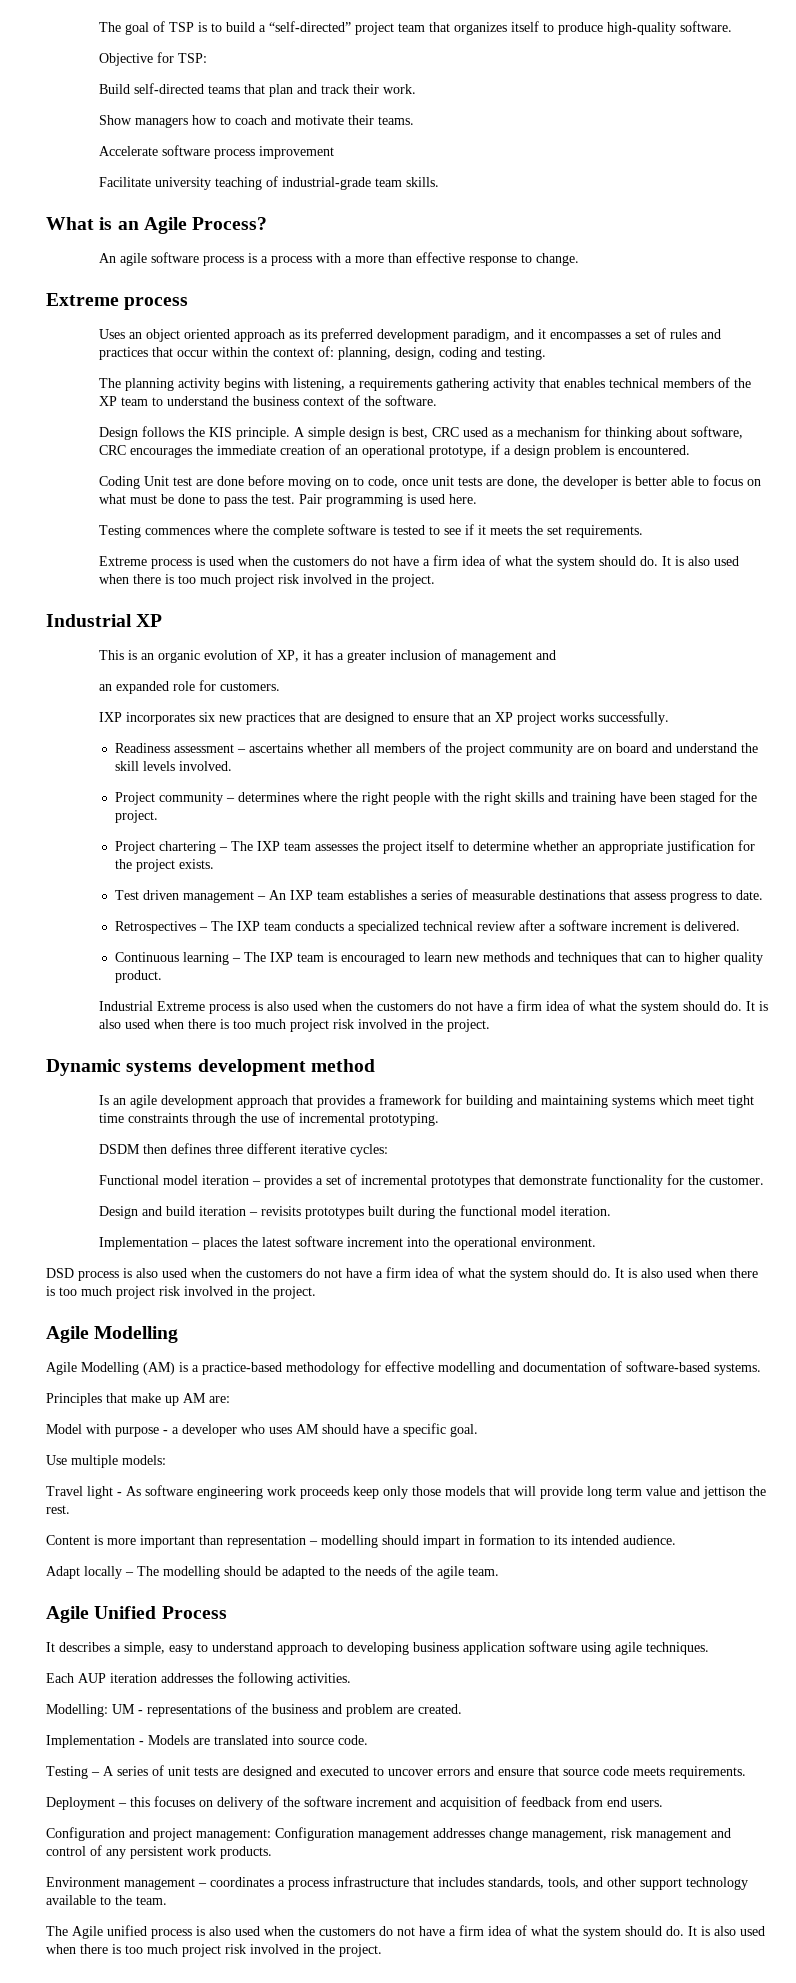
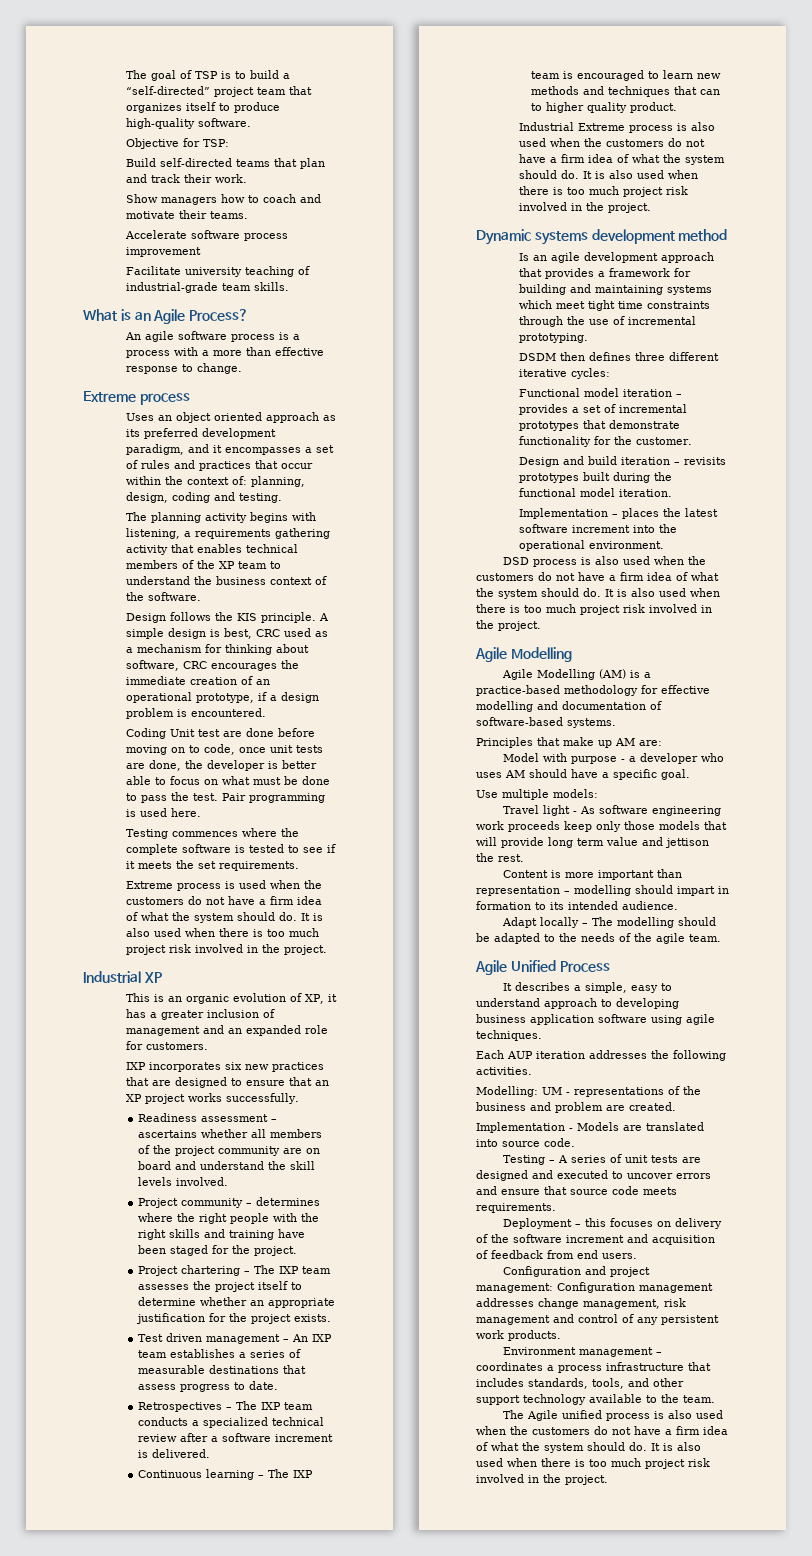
(557, 655) // -> (224, 1029) none

